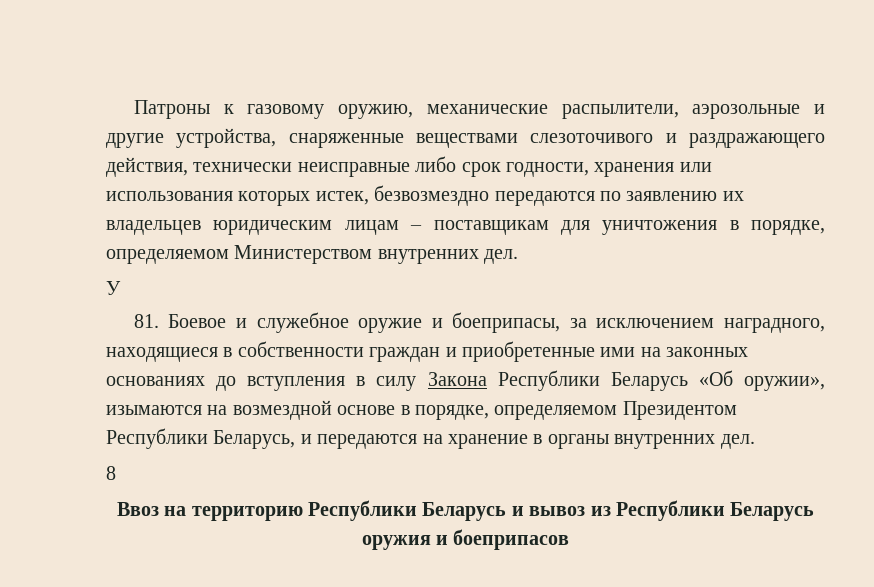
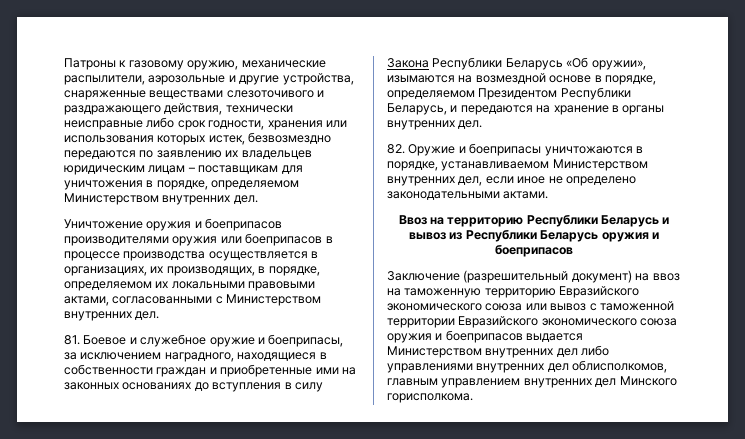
[106,281,121,295] У -> [64,218,283,231] [64,233,333,246] [64,251,319,261] [64,266,320,276] [64,281,316,291] [64,294,322,306] [64,311,160,321] Уничтожение оружия и боеприпасов производителями оружия или боеприпасов в процессе производства осуществляется в организациях, их производящих, в порядке, определяемом их локальными правовыми актами, согласованными с Министерством внутренних дел.
[106,466,116,480] 8 -> [387,143,643,156] [387,159,648,171] [387,176,636,186] [387,191,549,200] 82. Оружие и боеприпасы уничтожаются в порядке, устанавливаемом Министерством внутренних дел, если иное не определено законодательными актами.
(570, 539) none -> [387,270,680,283] [387,286,640,298] [387,301,674,311] [387,316,678,328] [387,330,584,343] [387,345,610,358] [387,360,668,373] [387,376,677,388] [387,393,473,403] // Заключение (разрешительный документ) на ввоз на таможенную территорию Евразийского экономического союза или вывоз с таможенной территории Евразийского экономического союза оружия и боеприпасов выдается Министерством внутренних дел либо управлениями внутренних дел облисполкомов, главным управлением внутренних дел Минского горисполкома.

